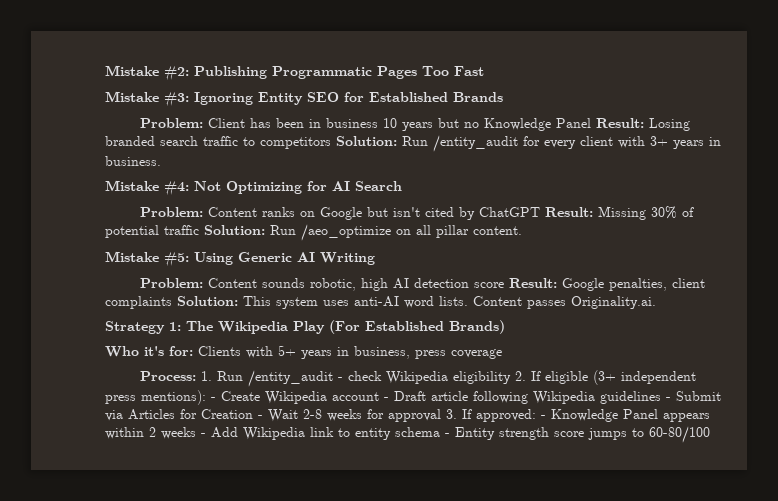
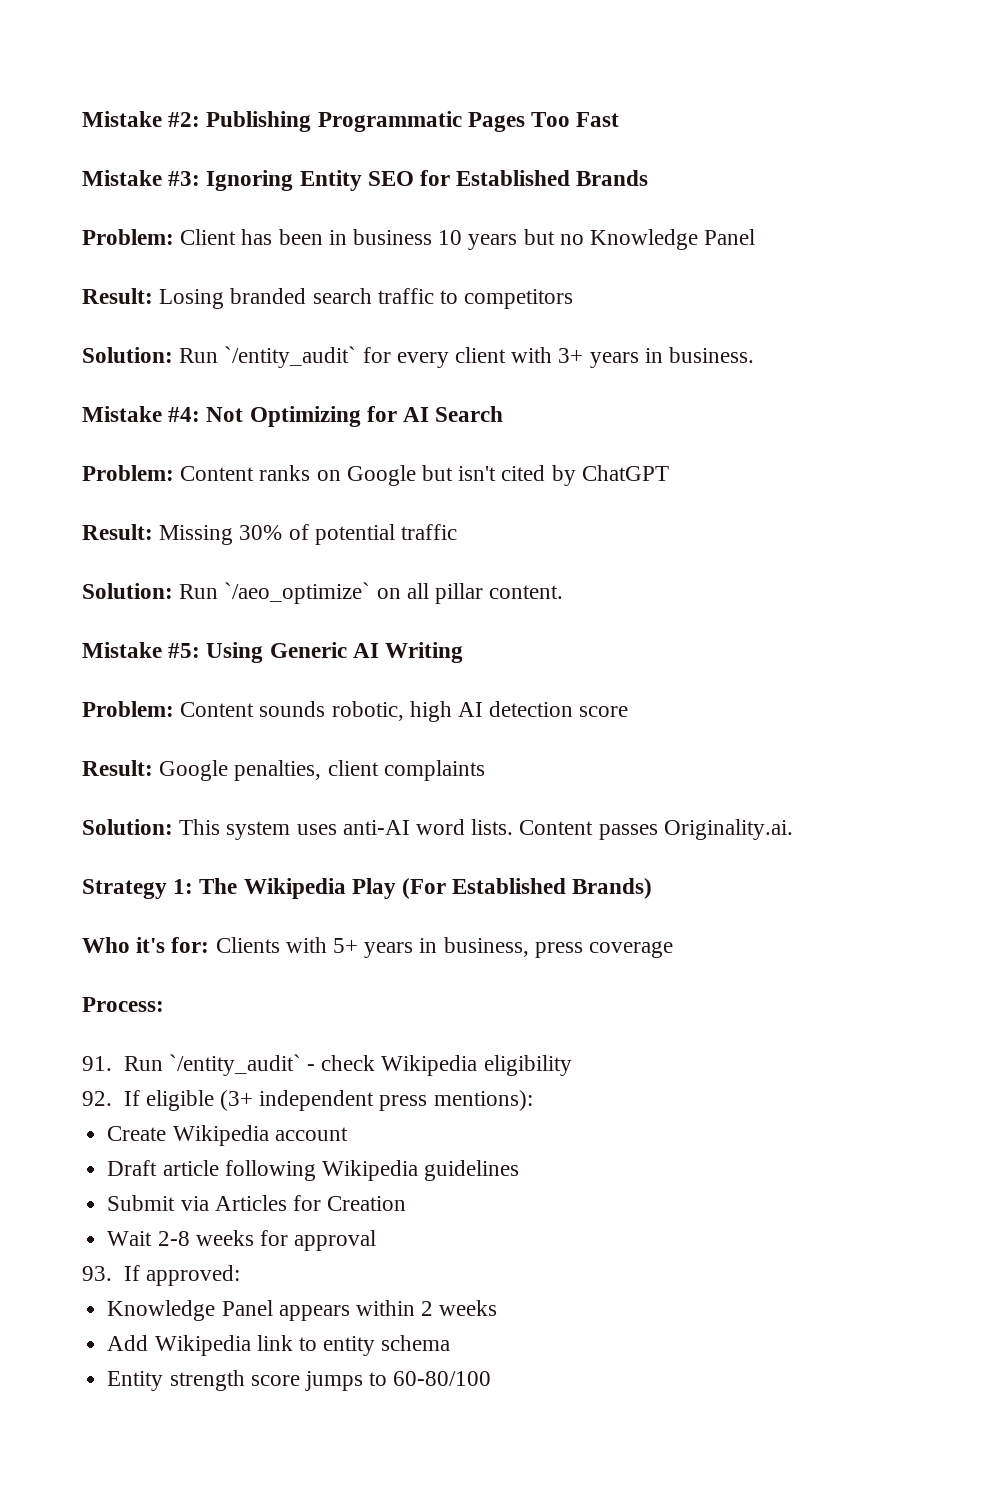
(592, 123) none -> (756, 237) //
[336,135,518,152] Solution: Run /entity_audit -> [82,346,357,368] // Solution: Run `/entity_audit`
(541, 212) none -> (669, 473) //
[204,224,391,241] Solution: Run /aeo_optimize -> [82,582,371,604] // Solution: Run `/aeo_optimize`
(505, 285) none -> (629, 711) //
(172, 302) none -> (485, 770) //
[201,370,334,387] 1. Run /entity_audit -> [82,1054,301,1076] // 91. Run `/entity_audit`
[515,371,527,381] 2. -> [82,1091,112,1106] // 92.
[211,397,216,401] - -> (533, 1100) //
[384,397,389,401] - -> (348, 1134) //
[666,397,671,401] - -> (520, 1170) //
[258,415,263,419] - -> (407, 1203) //
[446,409,457,419] 3. -> [82,1266,112,1281] // 93.
[541,415,546,419] - -> (240, 1275) //
[201,433,206,437] - -> (498, 1308) //
[445,433,450,437] - -> (451, 1343) //

